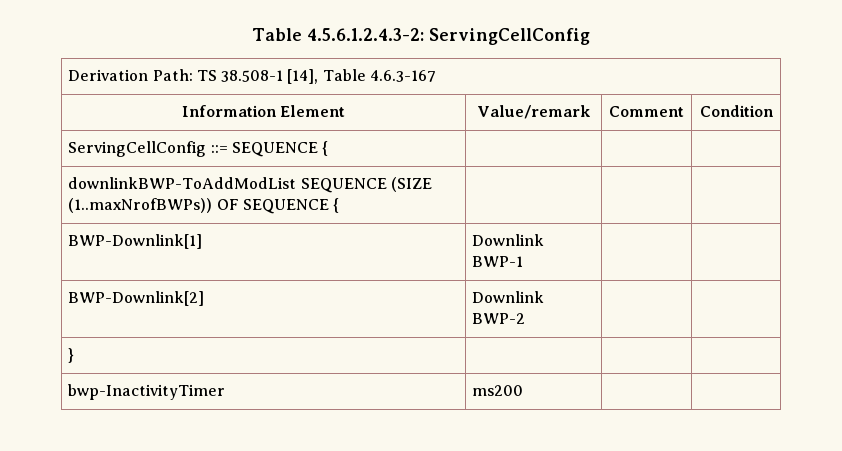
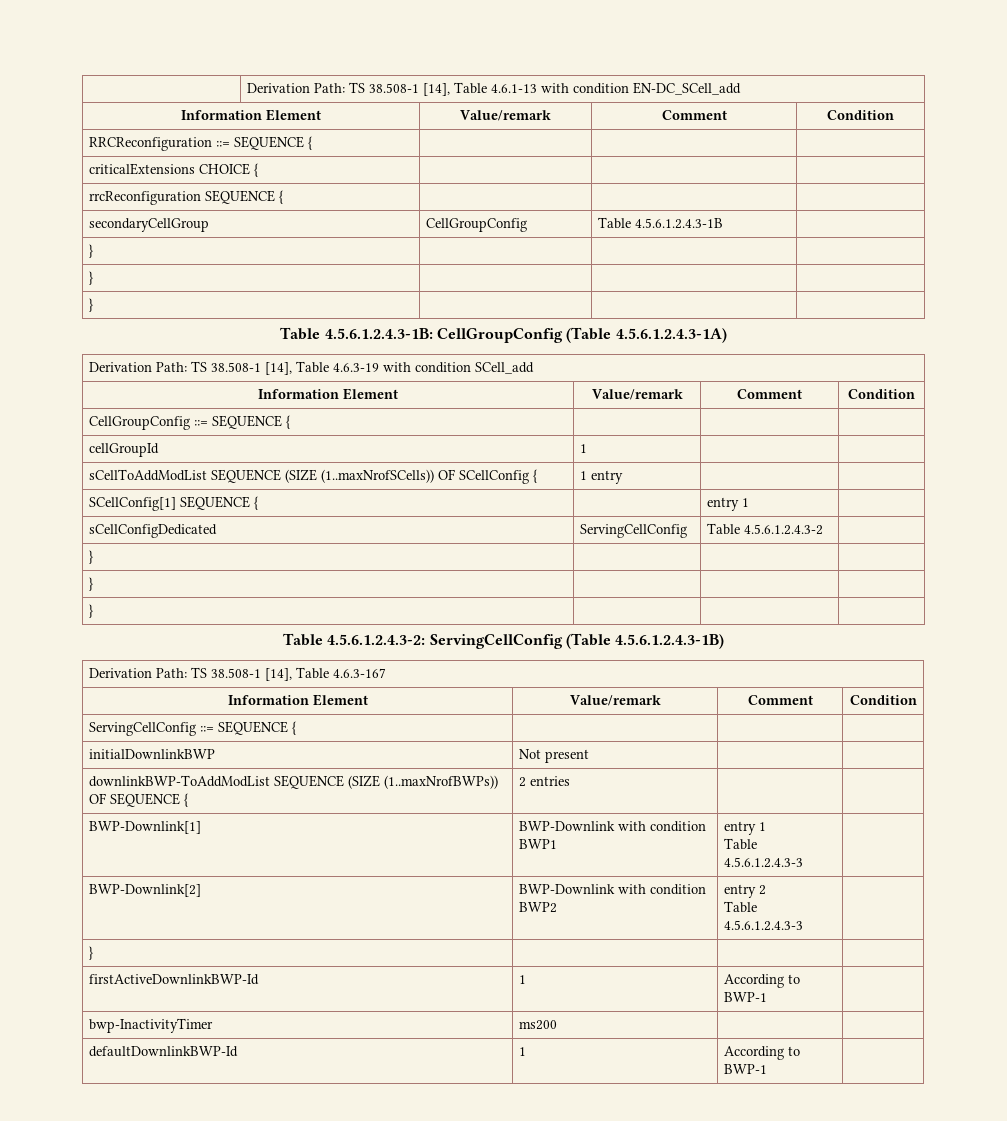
(252, 34) none -> [246,82,741,96] [181,109,321,121] [460,110,551,121] [661,110,727,120] [827,110,894,120] [88,136,312,151] [88,163,258,177] [88,190,283,205] [88,218,209,232] [425,218,527,232] [597,217,723,229] [88,244,93,258] [88,271,93,285] [88,298,93,312] [280,327,727,343] [88,361,534,375] [258,388,398,400] [591,389,683,400] [737,389,802,399] [848,389,915,399] [88,415,290,430] [88,443,159,457] [579,444,587,453] [88,469,537,484] [579,470,623,484] [88,496,258,511] [706,497,749,511] [88,524,217,538] [579,524,687,538] [706,523,823,535] [88,550,93,564] [88,577,93,591] [88,604,93,618] | Derivation Path: TS 38.508-1 [14], Table 4.6.1-13 with condition EN-DC_SCell_add // Information Element | Value/remark | Comment | Condition // RRCReconfiguration ::= SEQUENCE { | | | // criticalExtensions CHOICE { | | | // rrcReconfiguration SEQUENCE { | | | // secondaryCellGroup | CellGroupConfig | Table 4.5.6.1.2.4.3-1B | // } | | | // } | | | // } | | | // Table 4.5.6.1.2.4.3-1B: CellGroupConfig (Table 4.5.6.1.2.4.3-1A) // Derivation Path: TS 38.508-1 [14], Table 4.6.3-19 with condition SCell_add // Information Element | Value/remark | Comment | Condition // CellGroupConfig ::= SEQUENCE { | | | // cellGroupId | 1 | | // sCellToAddModList SEQUENCE (SIZE (1..maxNrofSCells)) OF SCellConfig { | 1 entry | | // SCellConfig[1] SEQUENCE { | | entry 1 | // sCellConfigDedicated | ServingCellConfig | Table 4.5.6.1.2.4.3-2 | // } | | | // } | | | // } | | | //
(590, 36) none -> [565,633,725,649] (Table 4.5.6.1.2.4.3-1B)
(329, 148) none -> [88,749,215,759] [518,749,589,763] // initialDownlinkBWP | Not present | |
(340, 205) none -> [518,776,570,787] 2 entries
[472,234,545,246] [472,256,524,267] [68,291,205,306] [472,291,545,303] [472,313,526,324] [68,348,75,363] [68,384,226,400] [472,385,524,396] Downlink BWP-1 | | // BWP-Downlink[2] | Downlink BWP-2 | | // } | | | // bwp-InactivityTimer | ms200 | -> [518,821,706,832] [518,839,557,849] [723,821,766,835] [723,838,757,850] [723,857,803,868] [88,884,201,897] [518,884,706,895] [518,902,557,913] [723,884,766,898] [723,901,757,913] [723,920,803,931] [88,946,93,960] [88,974,259,985] [518,975,526,984] [723,974,800,988] [723,992,767,1002] [88,1018,213,1033] [518,1020,557,1030] [88,1046,238,1057] [518,1047,526,1056] [723,1046,800,1060] [723,1064,767,1074] BWP-Downlink with condition BWP1 | entry 1 // Table 4.5.6.1.2.4.3-3 | // BWP-Downlink[2] | BWP-Downlink with condition BWP2 | entry 2 // Table 4.5.6.1.2.4.3-3 | // } | | | // firstActiveDownlinkBWP-Id | 1 | According to BWP-1 | // bwp-InactivityTimer | ms200 | | // defaultDownlinkBWP-Id | 1 | According to BWP-1

